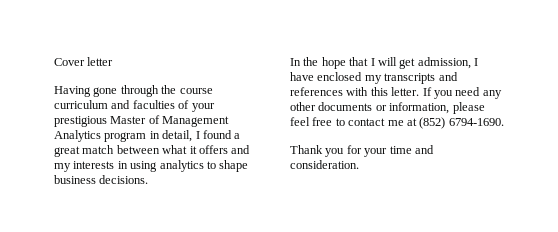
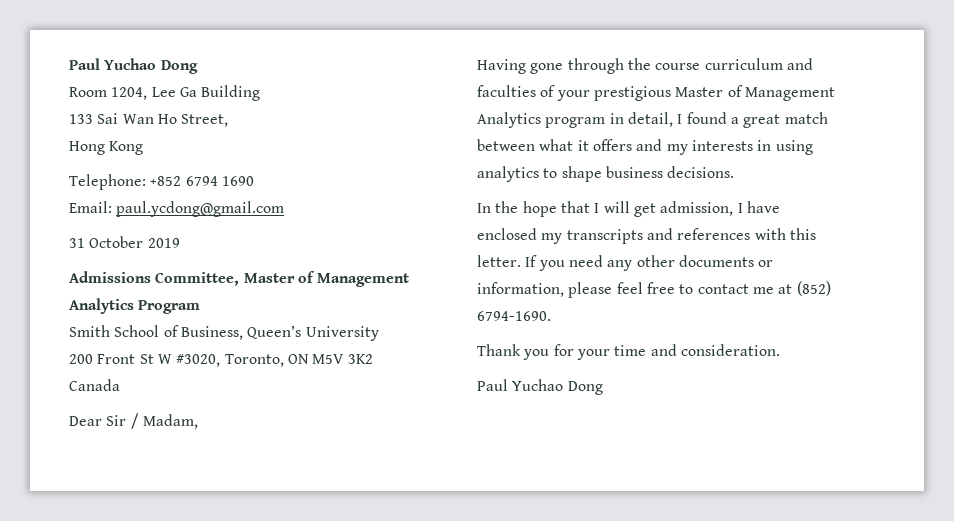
[54,57,114,66] Cover letter -> [69,58,198,74] [69,85,261,101] [69,113,229,127] [69,141,144,155] [69,174,254,190] [69,201,285,217] [69,236,180,248] [69,271,410,287] [69,298,201,314] [69,325,379,341] [69,354,373,367] [69,379,120,391] [69,413,198,429] Paul Yuchao Dong // Room 1204, Lee Ga Building // 133 Sai Wan Ho Street, // Hong Kong // Telephone: +852 6794 1690 // Email: paul.ycdong@gmail.com // 31 October 2019 // Admissions Committee, Master of Management Analytics Program // Smith School of Business, Queen’s University // 200 Front St W #3020, Toronto, ON M5V 3K2 // Canada // Dear Sir / Madam,
(359, 164) none -> [477,379,603,395] // Paul Yuchao Dong

